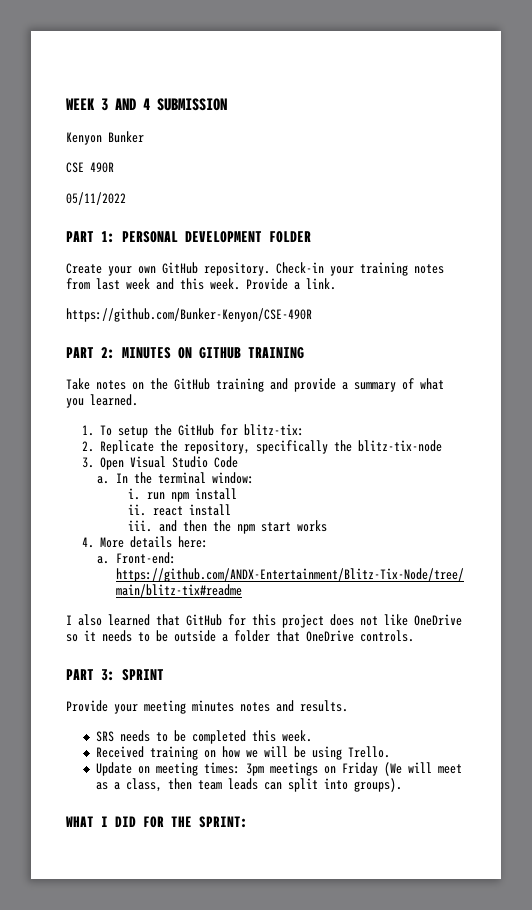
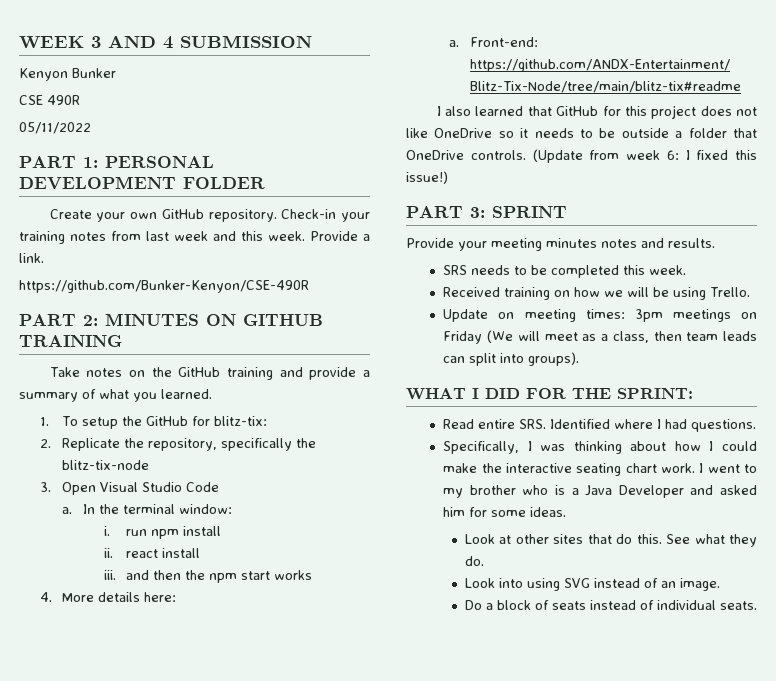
(414, 636) none -> [532,149,757,163] [406,171,448,184] (Update from week 6: I fixed this issue!)
(248, 822) none -> [443,419,757,432] [443,441,757,454] [443,463,757,476] [443,485,757,498] [443,507,567,517] [464,534,757,547] [464,556,484,566] [464,578,720,591] [464,600,757,610] // Read entire SRS. Identified where I had questions. // Specifically, I was thinking about how I could make the interactive seating chart work. I went to my brother who is a Java Developer and asked him for some ideas. // Look at other sites that do this. See what they do. // Look into using SVG instead of an image. // Do a block of seats instead of individual seats.

